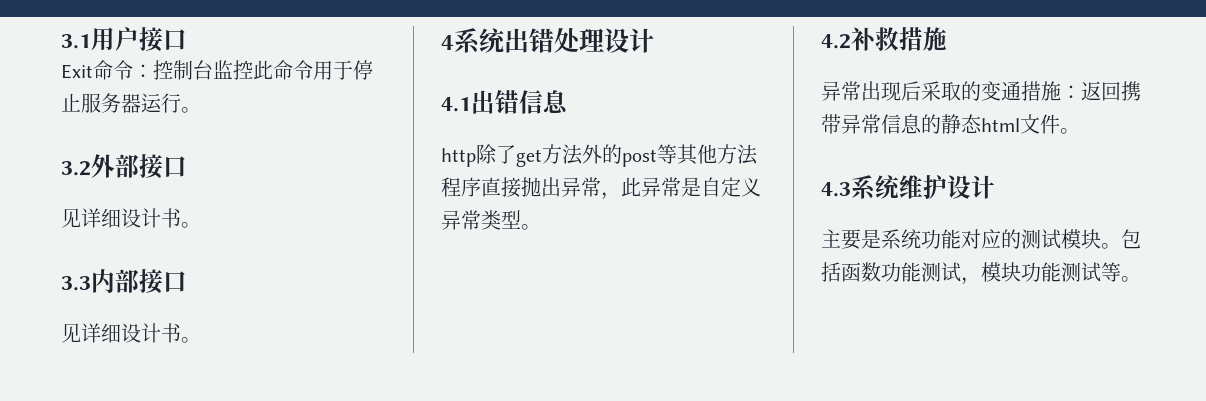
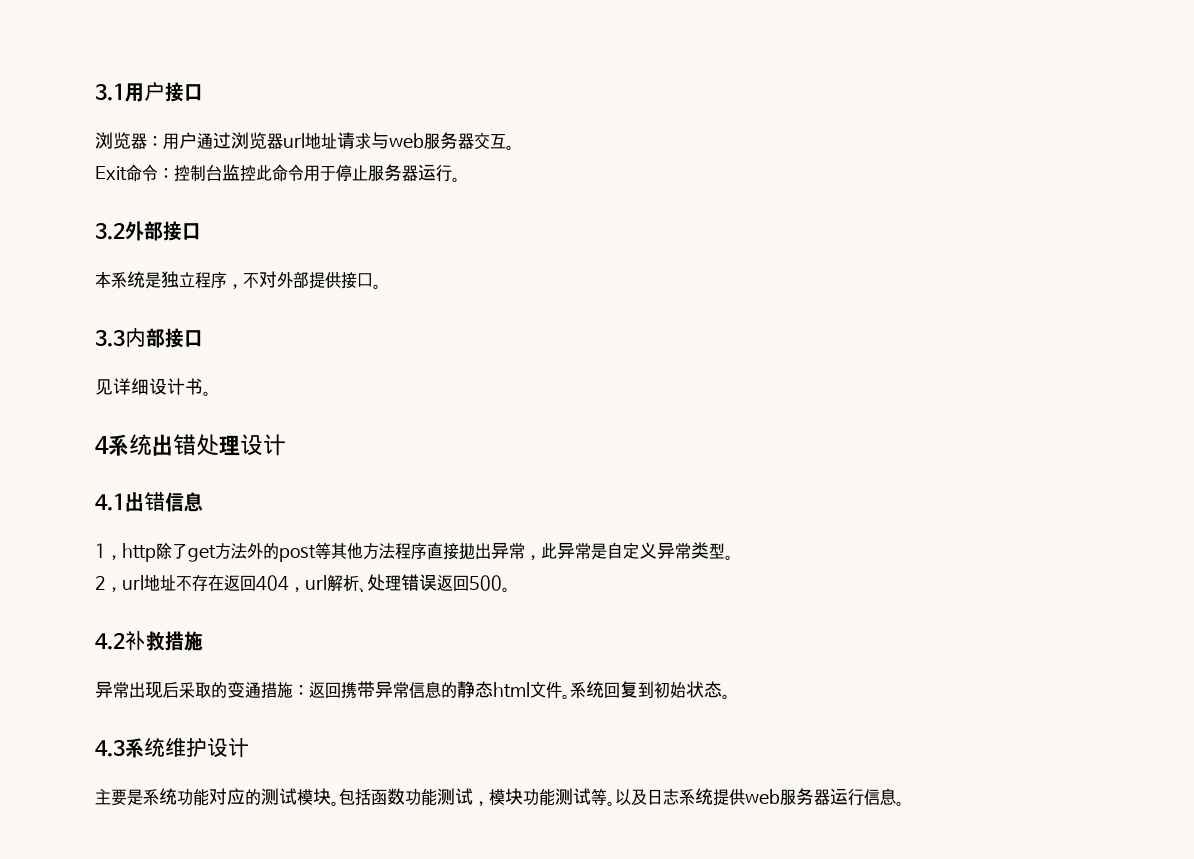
(187, 39) none -> [95,132,514,150] // 浏览器：用户通过浏览器url地址请求与web服务器交互。
[61,208,181,228] 见详细设计书 -> [95,271,373,289] 本系统是独立程序，不对外部提供接口
(568, 102) none -> [95,543,122,560] 1，
(541, 227) none -> [95,574,510,593] // 2，url地址不存在返回404，url解析、处理错误返回500。
(1080, 131) none -> [570,681,730,699] 系统回复到初始状态。
(1141, 279) none -> [615,788,904,806] 以及日志系统提供web服务器运行信息。

